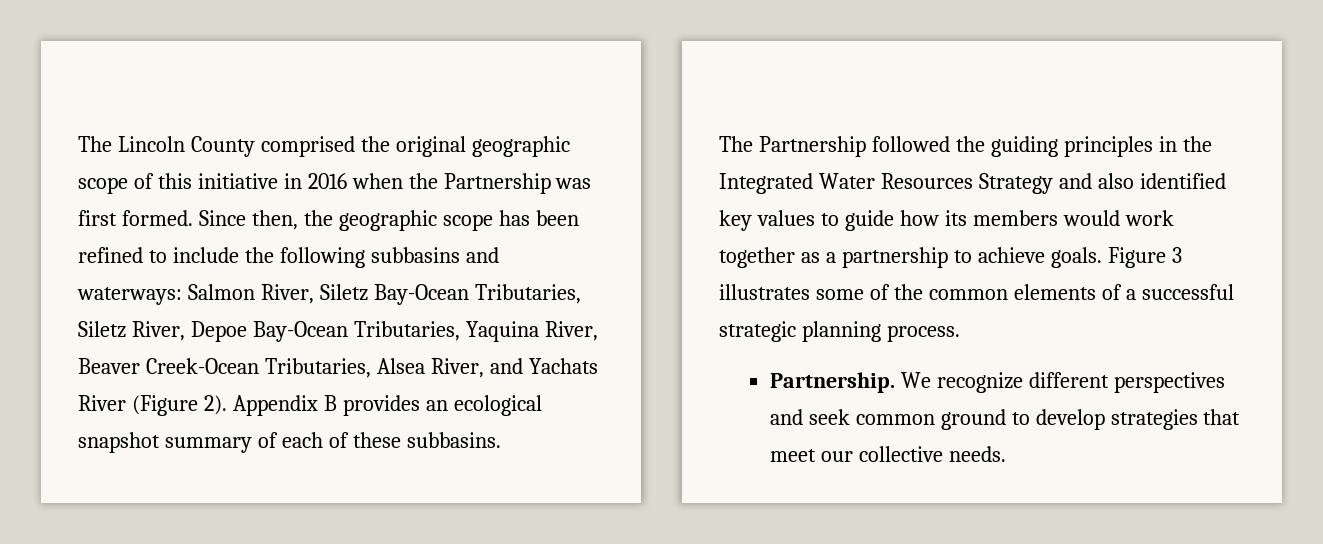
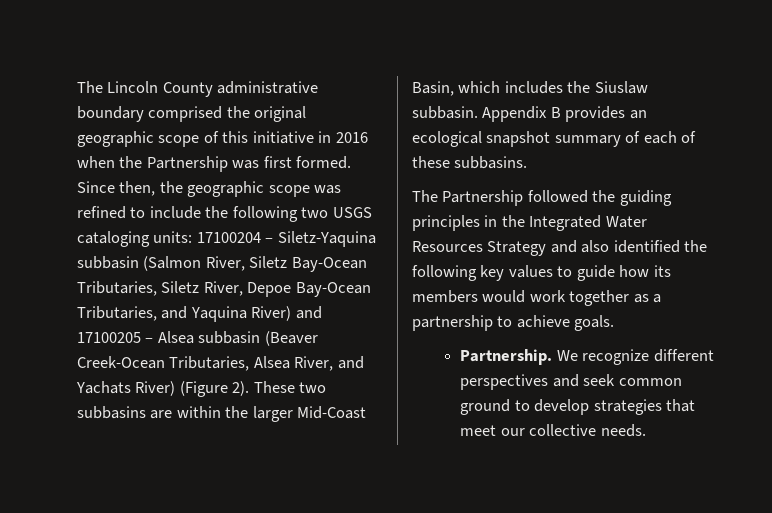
(255, 146) none -> [217,81,319,94] [77,106,144,122] administrative boundary
[498,210,579,226] has been -> [314,185,342,194] was
[370,247,499,263] [77,284,255,305] subbasins and waterways: Salmon -> [301,207,372,218] [77,231,376,247] [77,256,202,271] two USGS cataloging units: 17100204 – Siletz-Yaquina subbasin (Salmon
[465,321,598,342] [78,358,140,374] Yaquina River, Beaver -> [161,306,322,322] [77,331,318,346] and Yaquina River) and 17100205 – Alsea subbasin (Beaver
[78,395,126,411] River -> [135,381,176,396] River)
(227, 405) none -> [253,381,327,393] [77,406,367,422] [412,81,648,96] [412,106,478,119] These two subbasins are within the larger Mid-Coast Basin, which includes the Siuslaw subbasin.
(1226, 181) none -> [684,240,708,252] [412,265,477,281] the following
[1107,247,1182,268] [719,284,1234,300] [719,321,960,342] Figure 3 illustrates some of the common elements of a successful strategic planning process. -> (615, 323) none

